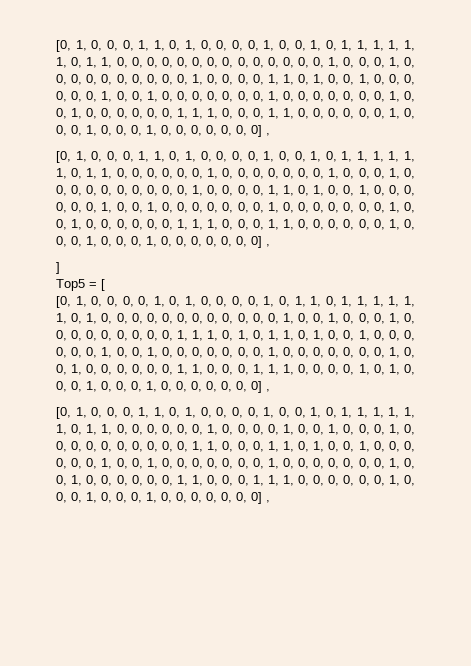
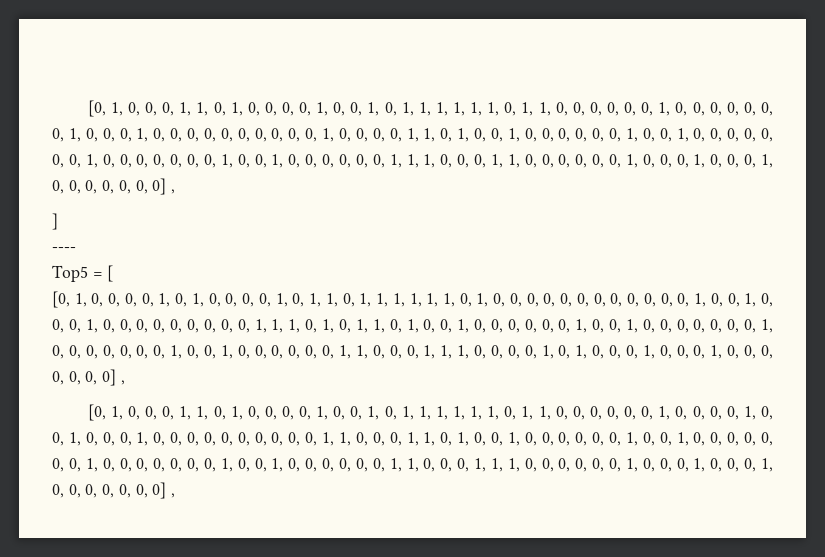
[207,57,415,68] [56,74,415,85] [56,91,415,102] [56,108,415,119] [56,125,270,137] [56,151,415,163] [56,168,204,179] 0, 0, 0, 0, 0, 0, 0, 0, 1, 0, 0, 0, 1, 0, 0, 0, 0, 0, 0, 0, 0, 0, 0, 1, 0, 0, 0, 0, 1, 1, 0, 1, 0, 0, 1, 0, 0, 0, 0, 0, 0, 1, 0, 0, 1, 0, 0, 0, 0, 0, 0, 0, 1, 0, 0, 0, 0, 0, 0, 0, 1, 0, 0, 1, 0, 0, 0, 0, 0, 0, 1, 1, 1, 0, 0, 0, 1, 1, 0, 0, 0, 0, 0, 0, 1, 0, 0, 0, 1, 0, 0, 0, 1, 0, 0, 0, 0, 0, 0, 0] , // [0, 1, 0, 0, 0, 1, 1, 0, 1, 0, 0, 0, 0, 1, 0, 0, 1, 0, 1, 1, 1, 1, 1, 1, 0, 1, 1, 0, 0, 0, 0, 0, 0, -> (654, 109) none
(60, 268) none -> [52,247,76,252] // ----

